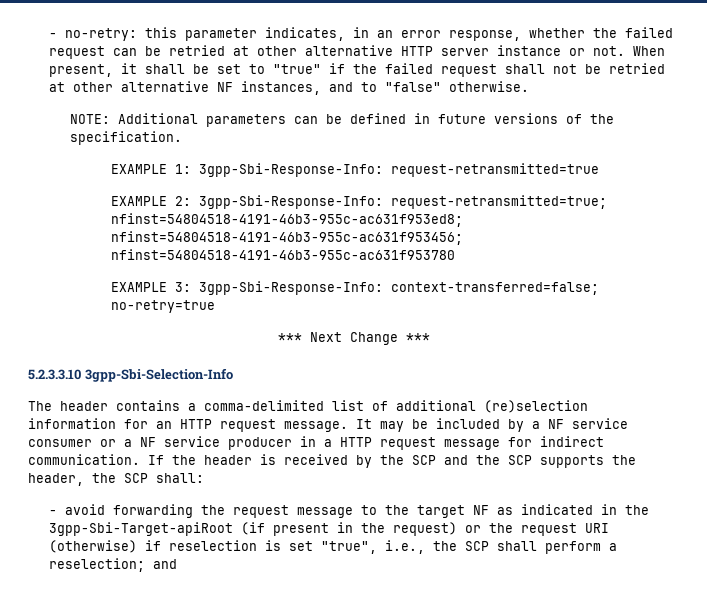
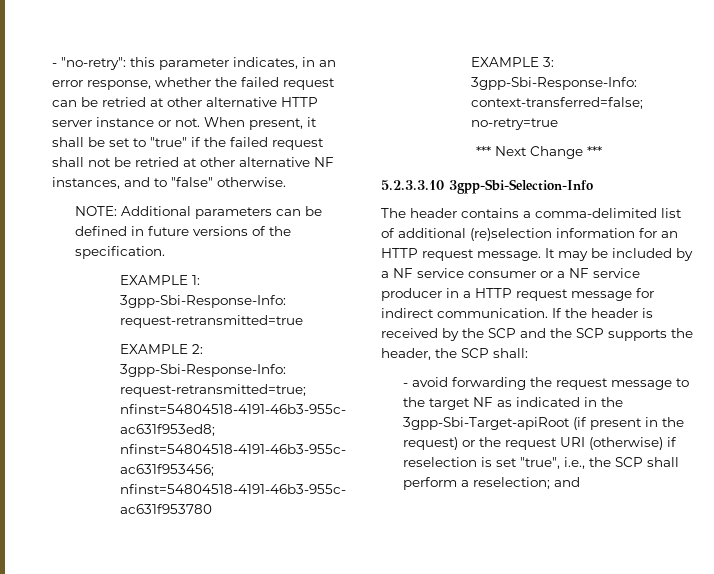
[48,28,137,41] - no-retry: -> [52,57,127,70] - "no-retry":

